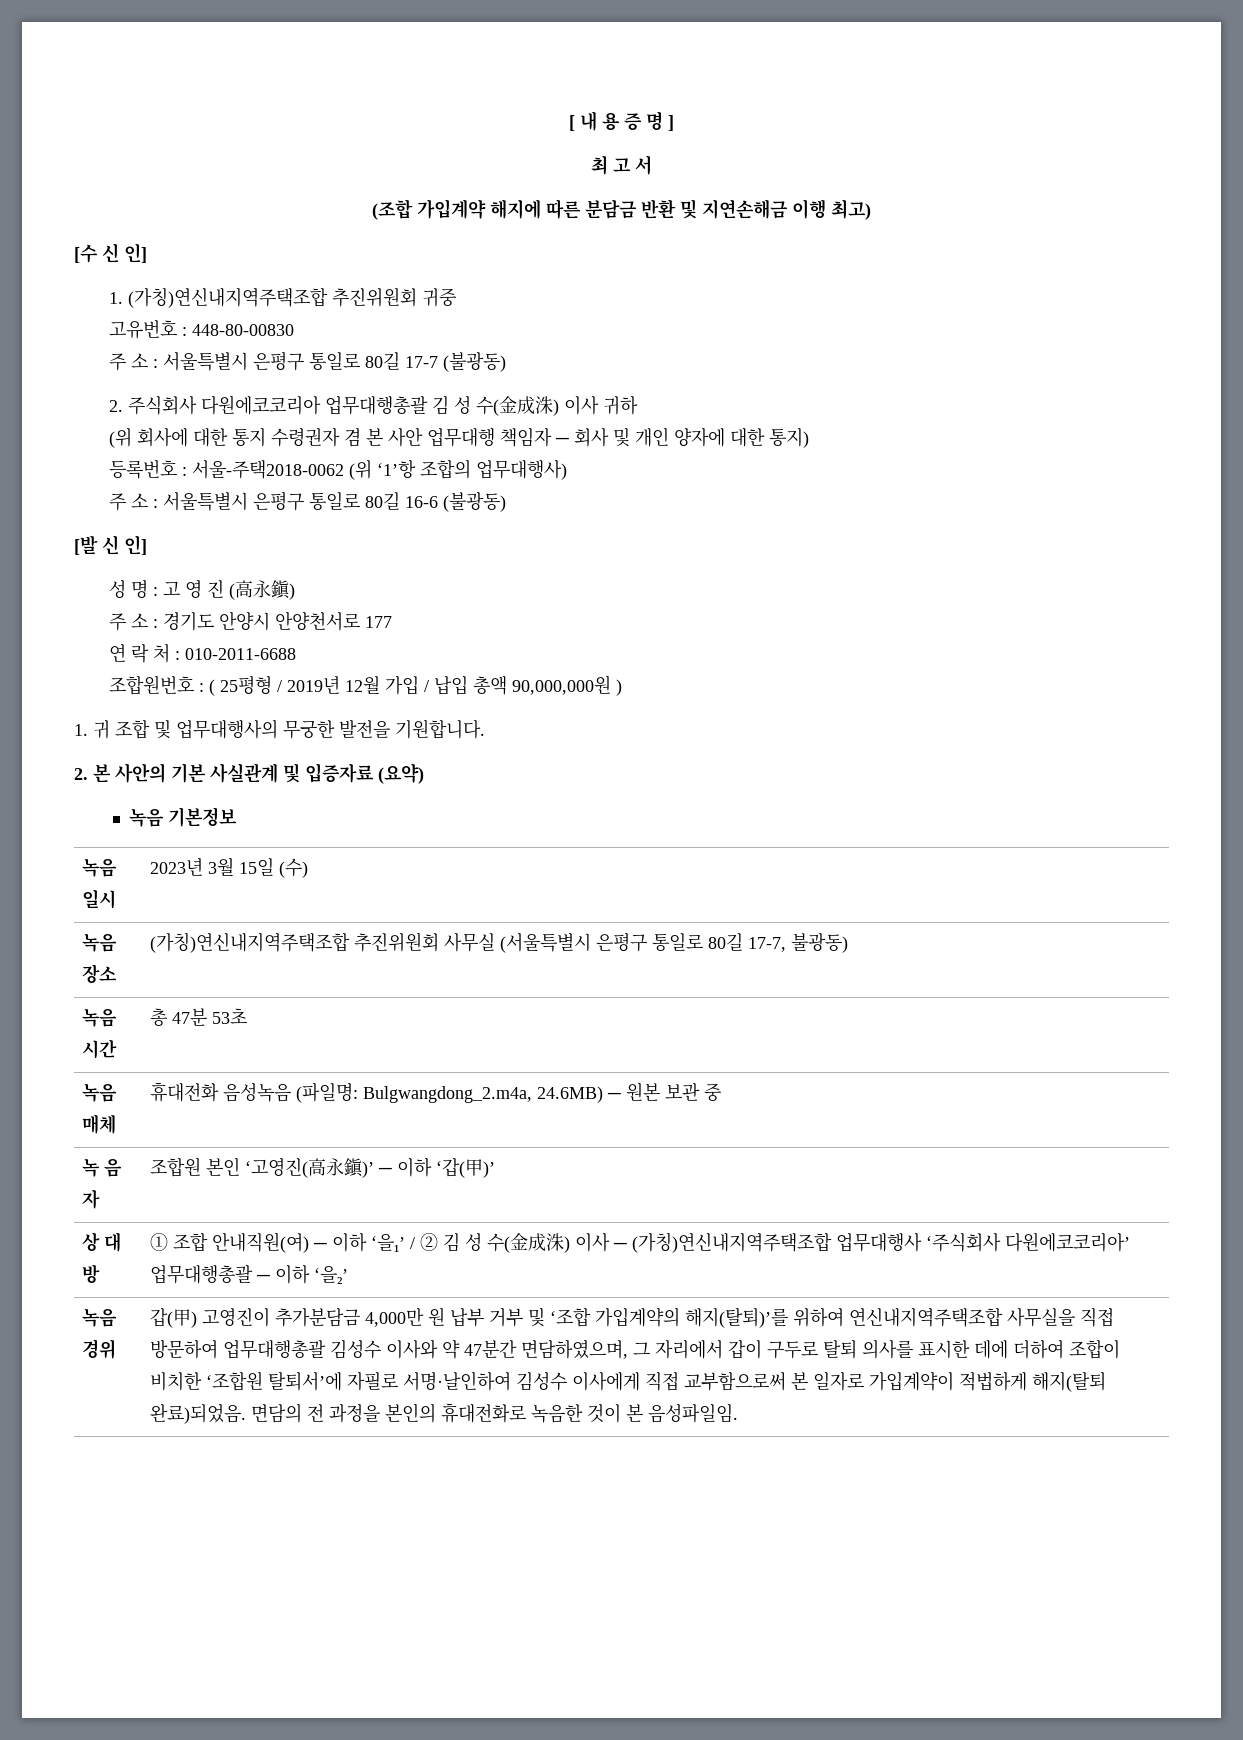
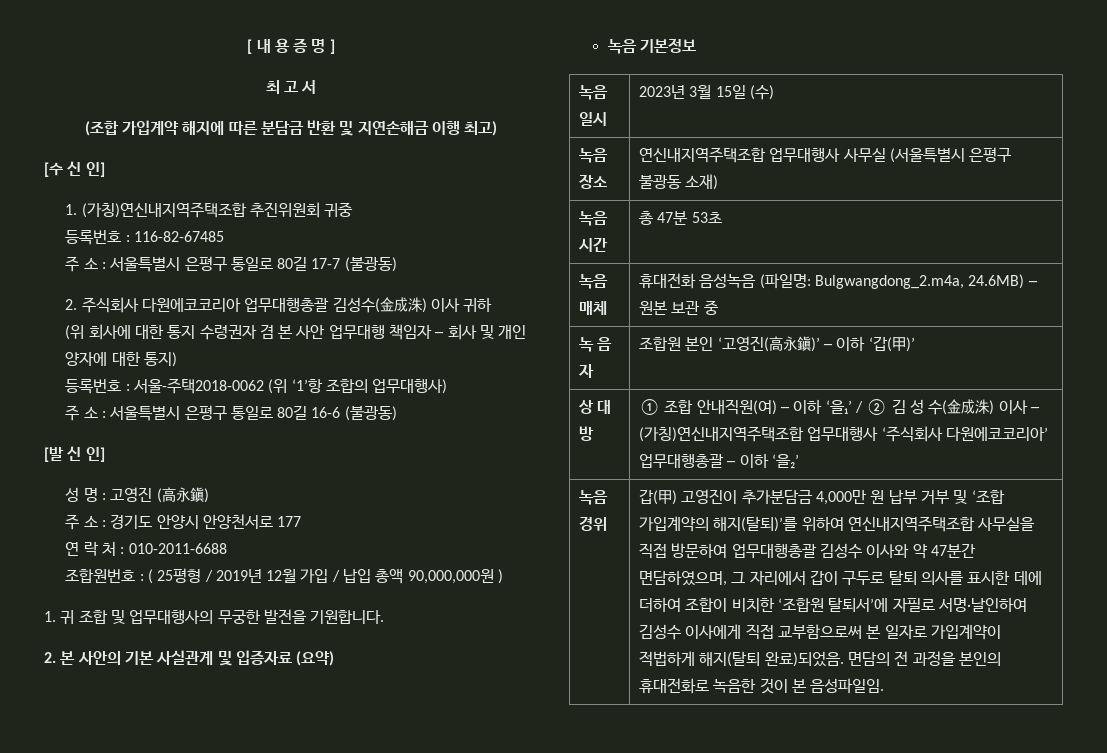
[109,320,295,339] 고유번호 : 448-80-00830 -> [65,230,224,245] 등록번호 : 116-82-67485
[432,396,500,416] 김 성 수( -> [332,297,380,313] 김성수(
[163,580,225,598] 고 영 진 -> [110,487,153,502] 고영진
[150,932,440,953] (가칭)연신내지역주택조합 추진위원회 -> [639,147,841,163] 연신내지역주택조합 업무대행사
[652,933,849,953] 통일로 80길 17-7, 불광동) -> [639,174,719,190] 불광동 소재)

